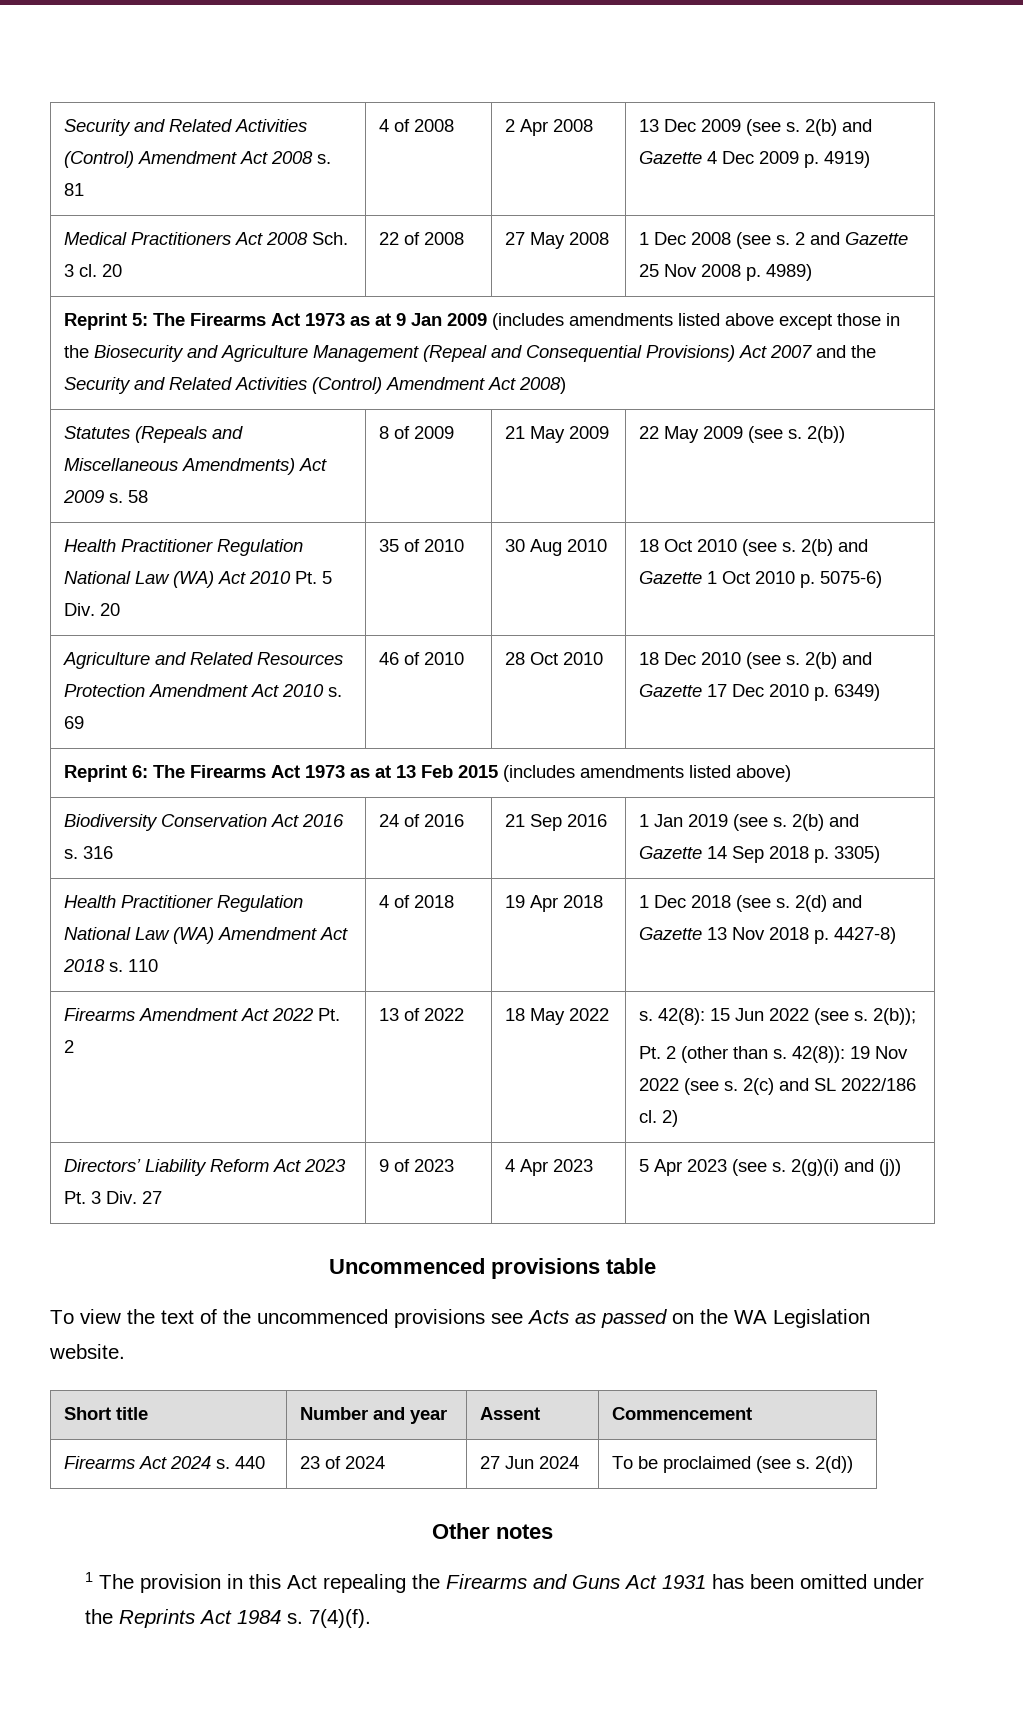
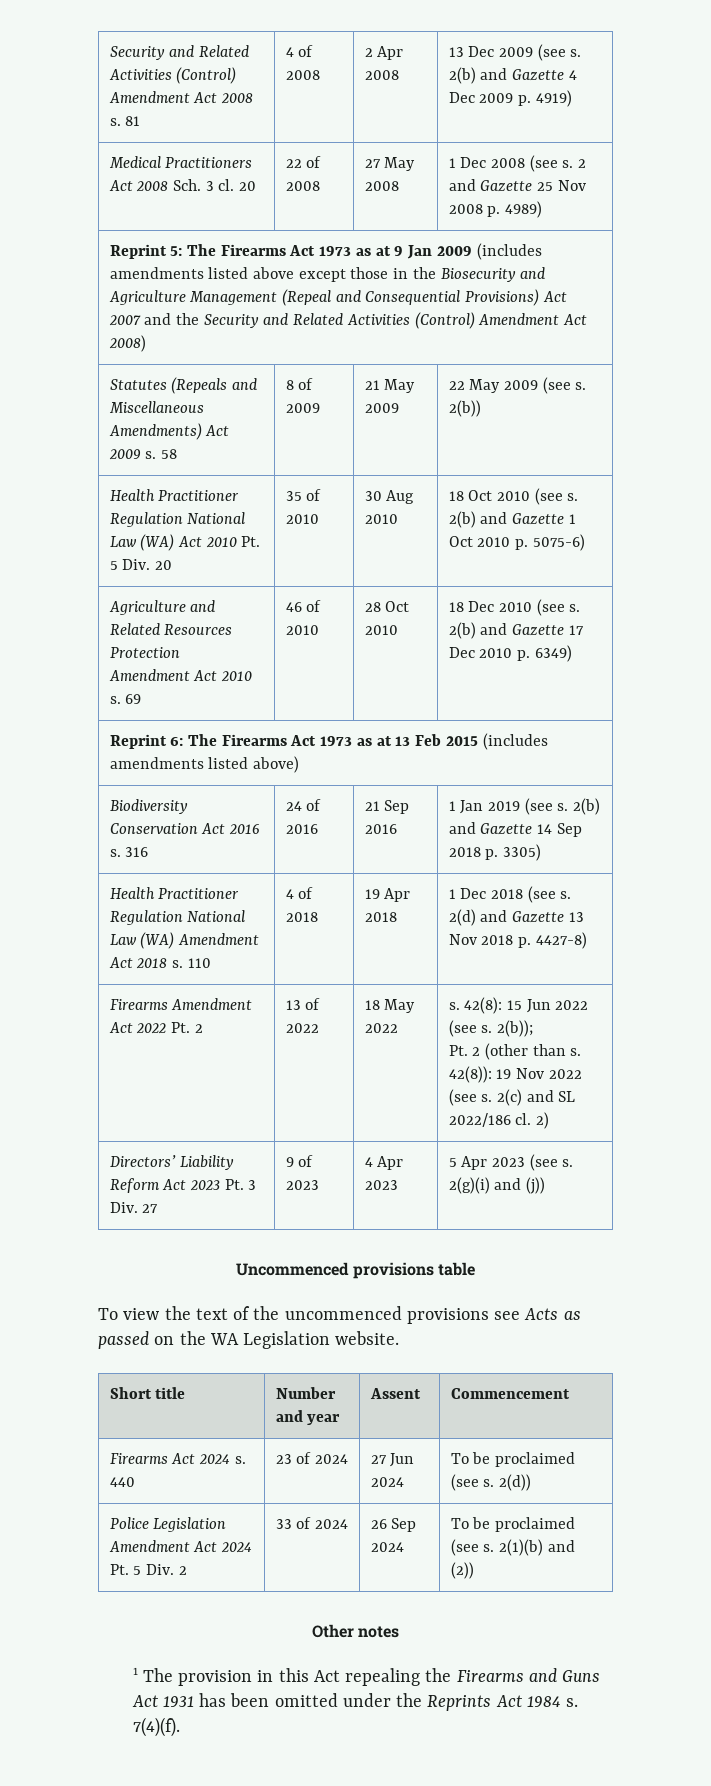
(854, 1464) none -> [109,1517,227,1532] [108,1540,253,1553] [109,1564,187,1575] [275,1517,349,1529] [370,1518,417,1532] [370,1542,404,1552] [450,1517,576,1532] [450,1539,575,1556] [450,1562,474,1579] // Police Legislation Amendment Act 2024 Pt. 5 Div. 2 | 33 of 2024 | 26 Sep 2024 | To be proclaimed (see s. 2(1)(b) and (2))

